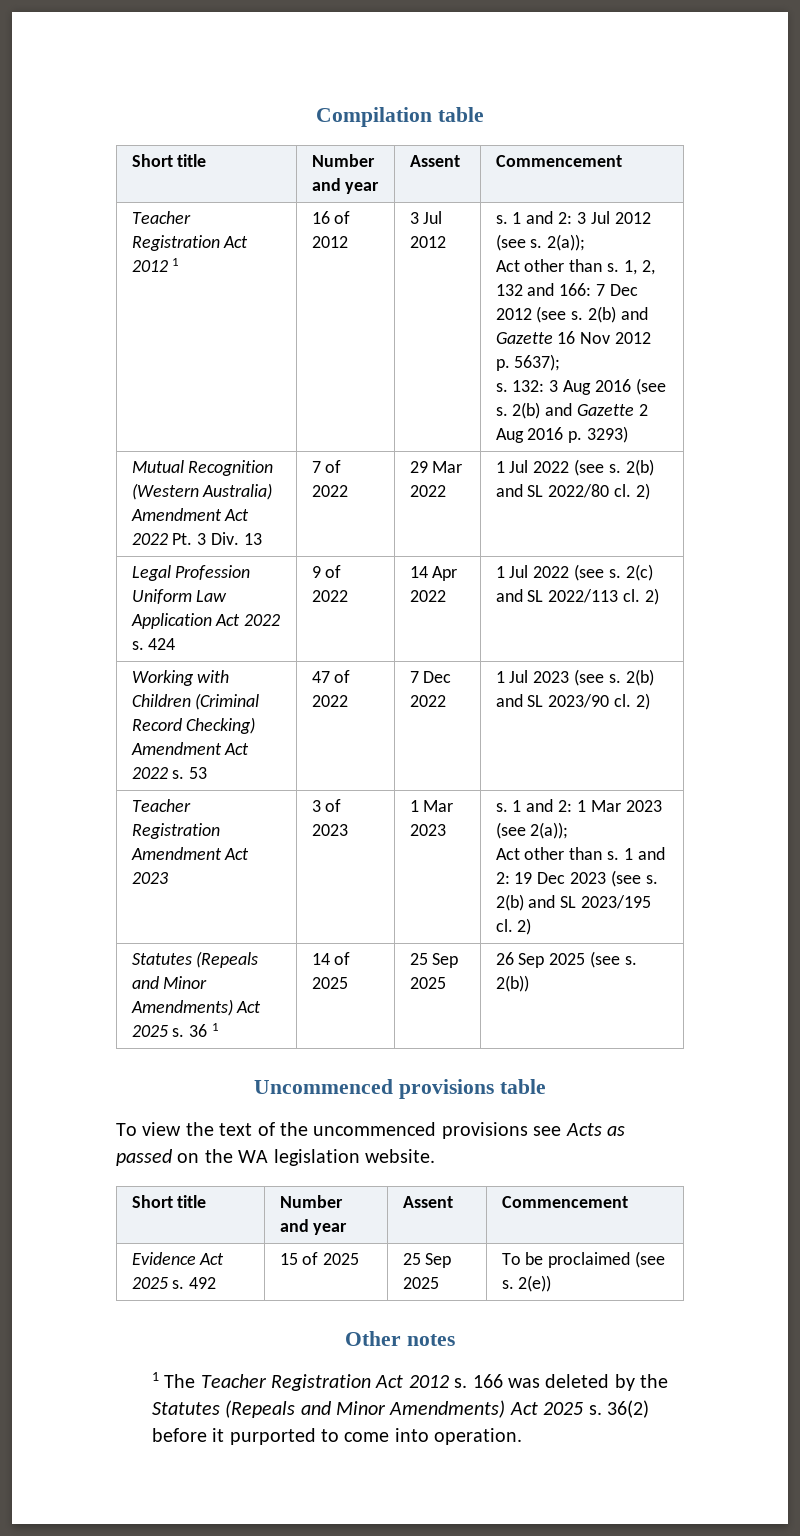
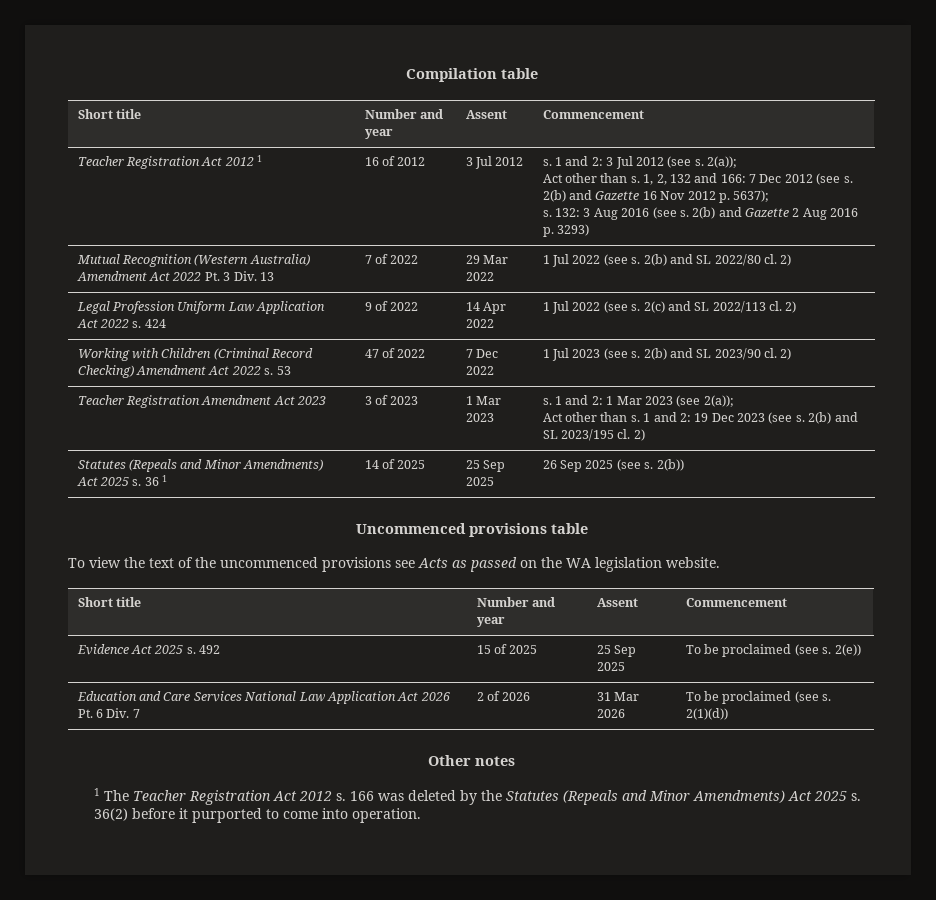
(552, 1283) none -> [76,691,450,704] [77,708,140,718] [476,691,531,701] [596,692,640,701] [596,709,625,718] [685,691,832,704] [685,708,728,720] // Education and Care Services National Law Application Act 2026 Pt. 6 Div. 7 | 2 of 2026 | 31 Mar 2026 | To be proclaimed (see s. 2(1)(d))

